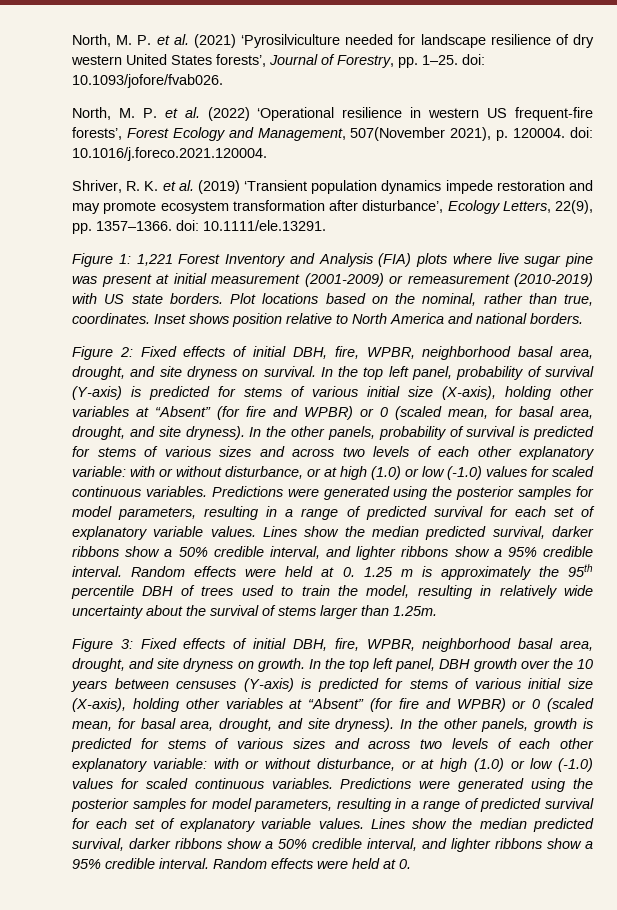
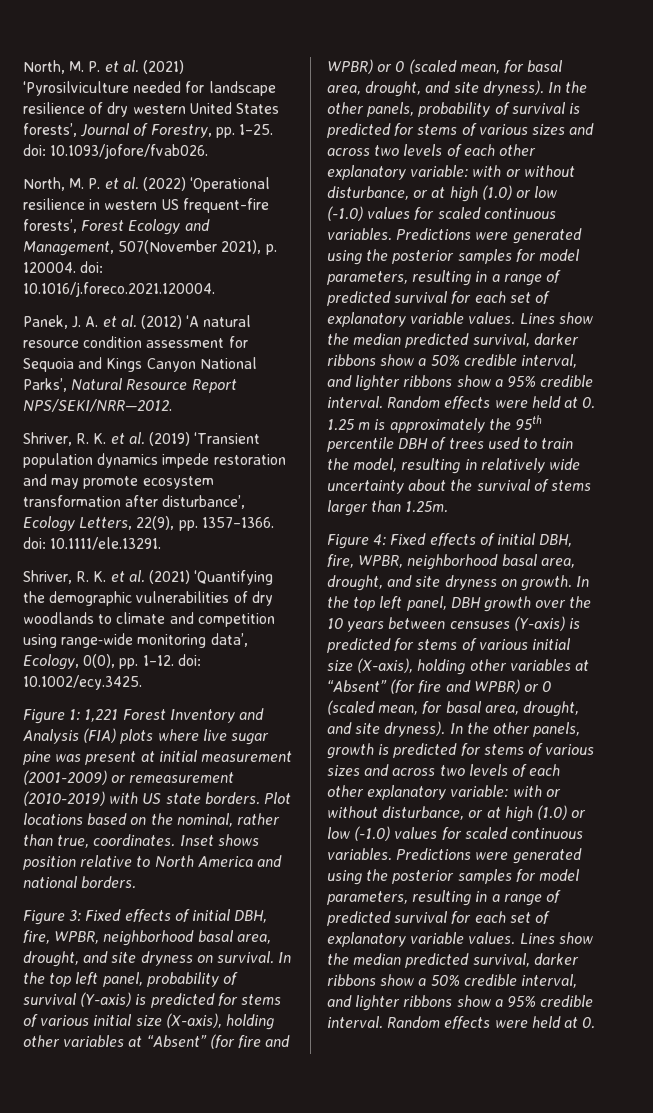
(267, 154) none -> [23,315,252,329] [23,336,248,348] [23,357,257,372] [23,378,237,393] [23,399,172,412] // Panek, J. A. et al. (2012) ‘A natural resource condition assessment for Sequoia and Kings Canyon National Parks’, Natural Resource Report NPS/SEKI/NRR—2012.
(326, 225) none -> [23,570,274,585] [23,591,273,606] [23,612,275,627] [23,633,248,648] [23,654,201,670] [23,675,142,690] // Shriver, R. K. et al. (2021) ‘Quantifying the demographic vulnerabilities of dry woodlands to climate and competition using range‐wide monitoring data’, Ecology, 0(0), pp. 1–12. doi: 10.1002/ecy.3425.
[119,347,133,357] 2: -> [69,910,82,922] 3:
[120,639,133,649] 3: -> [373,534,387,546] 4:

